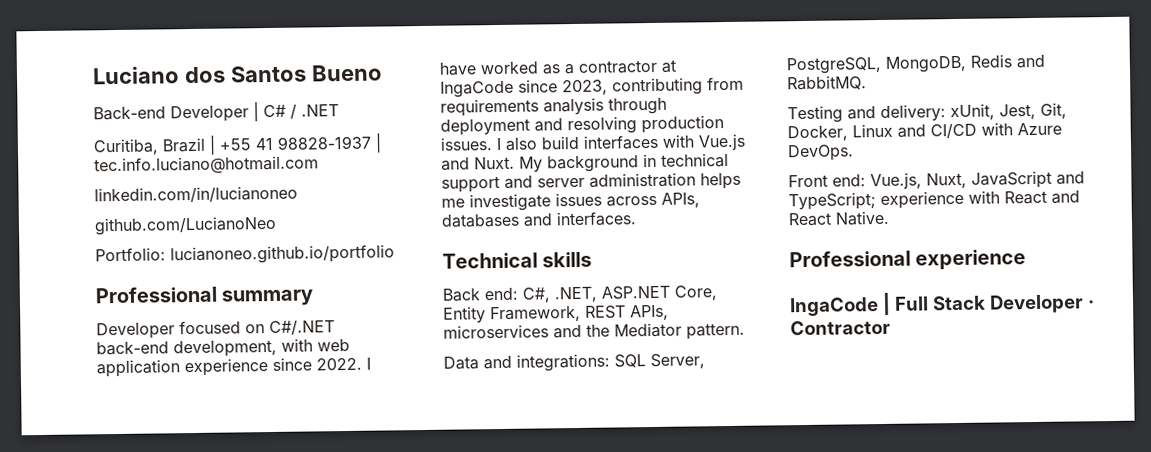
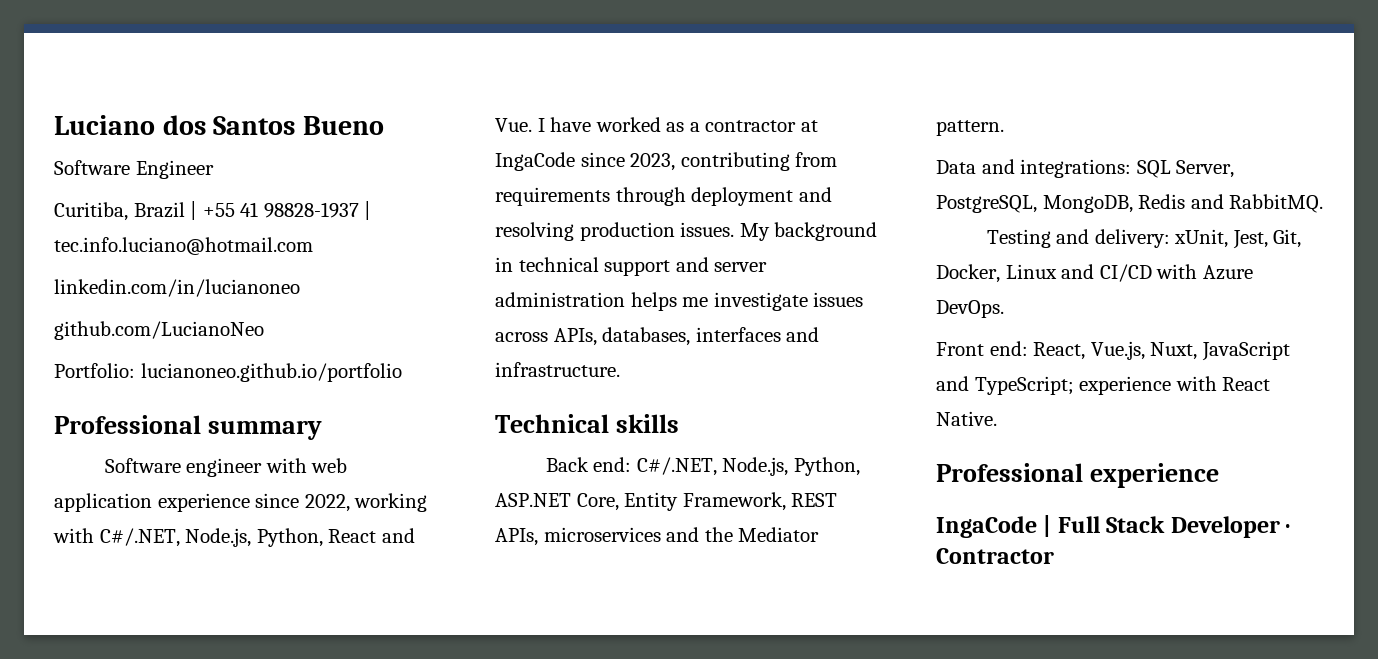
[93,101,339,123] Back-end Developer | C# / .NET -> [54,160,214,179] Software Engineer
[96,320,335,340] [96,339,277,358] Developer focused on C#/.NET back-end development, -> [104,458,263,477] Software engineer
[316,357,362,371] 2022. -> [304,493,428,512] [53,528,415,547] [495,118,532,132] 2022, working with C#/.NET, Node.js, Python, React and Vue.
[543,97,604,116] analysis -> (610, 196) none
[496,133,746,152] [441,156,515,171] I also build interfaces with Vue.js and Nuxt. -> (735, 229) none
[441,211,636,228] databases and interfaces. -> [602,327,820,346] [495,362,620,377] databases, interfaces and infrastructure.
[522,286,597,303] C#, .NET, -> [636,457,860,476] C#/.NET, Node.js, Python,
(866, 180) none -> [1033,342,1086,360] React,
[1051,190,1080,204] [788,212,832,227] and React -> (1271, 384) none

